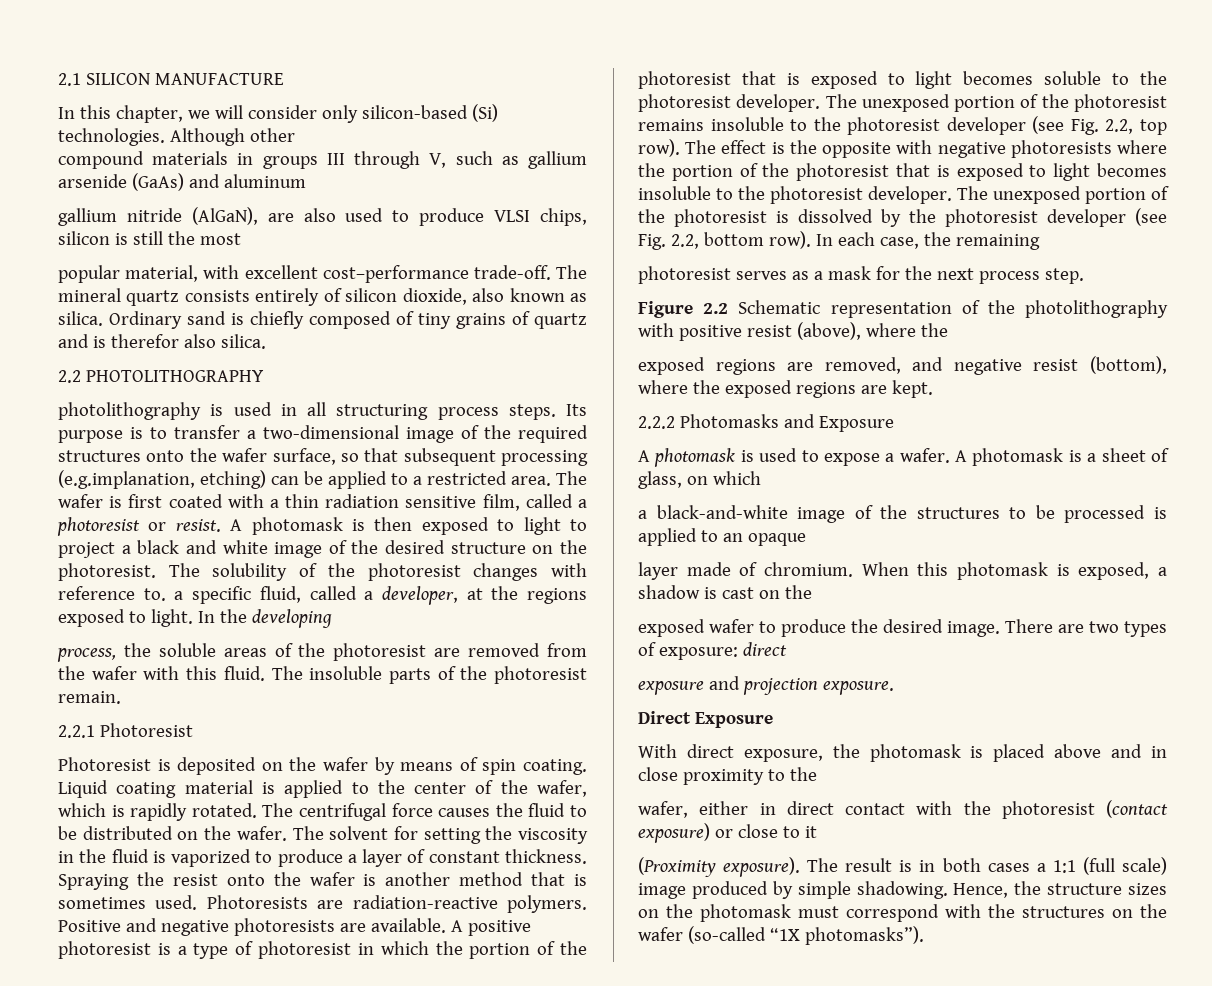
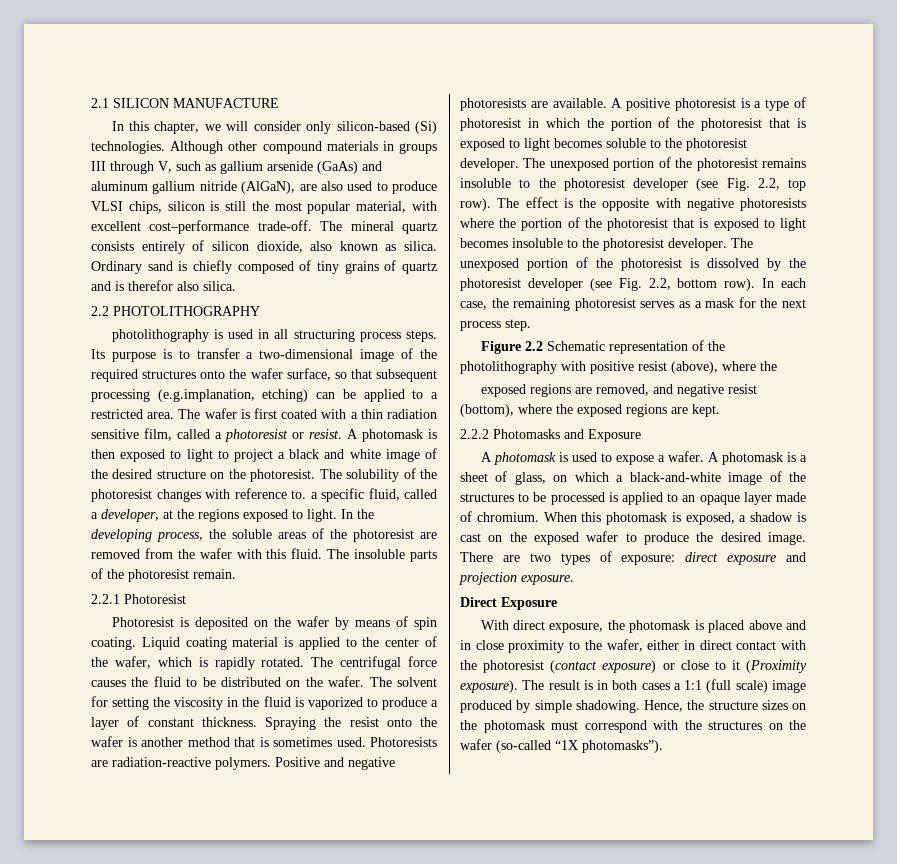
(295, 135) // -> (258, 146) none
(306, 181) // -> (148, 186) none
(241, 239) // -> (302, 206) none
(332, 618) // -> (152, 535) none
(1040, 242) // -> (571, 304) none
(761, 478) // -> (609, 477) none
(806, 539) // -> (740, 500) none
(812, 592) // -> (527, 537) none
(787, 649) // -> (719, 557) none
(817, 774) // -> (602, 645) none
(817, 832) // -> (740, 665) none

